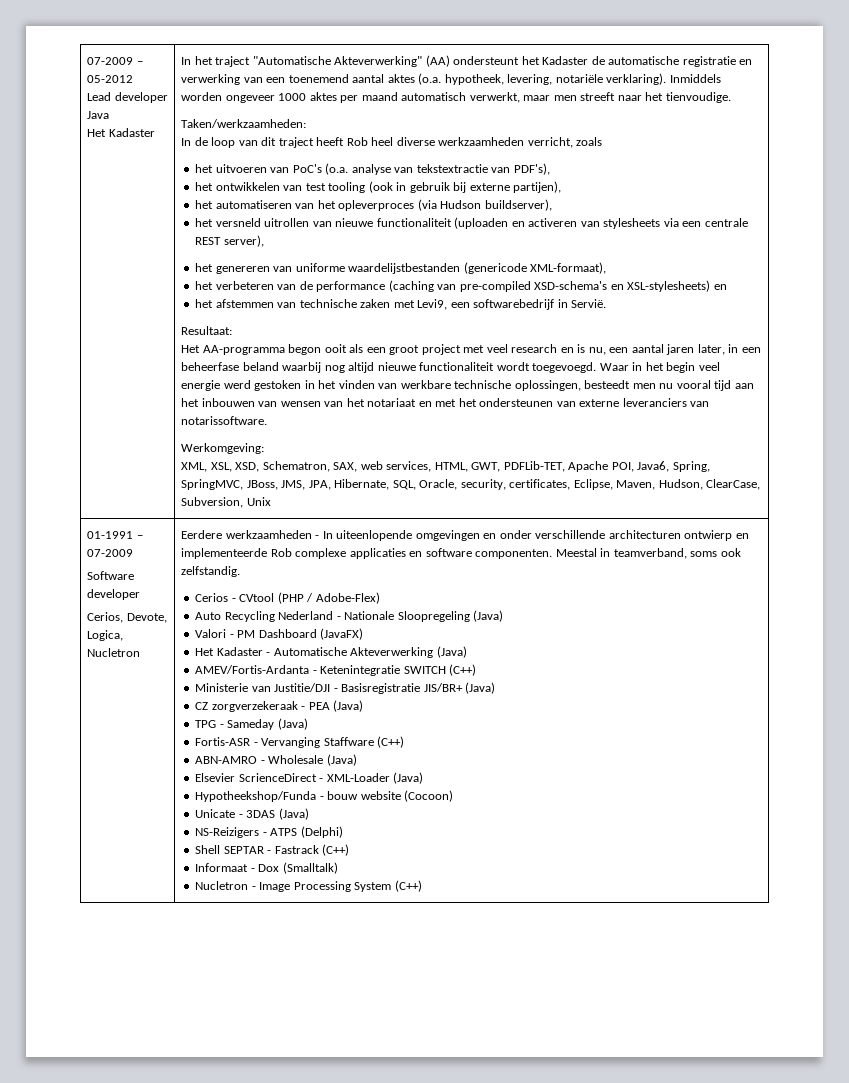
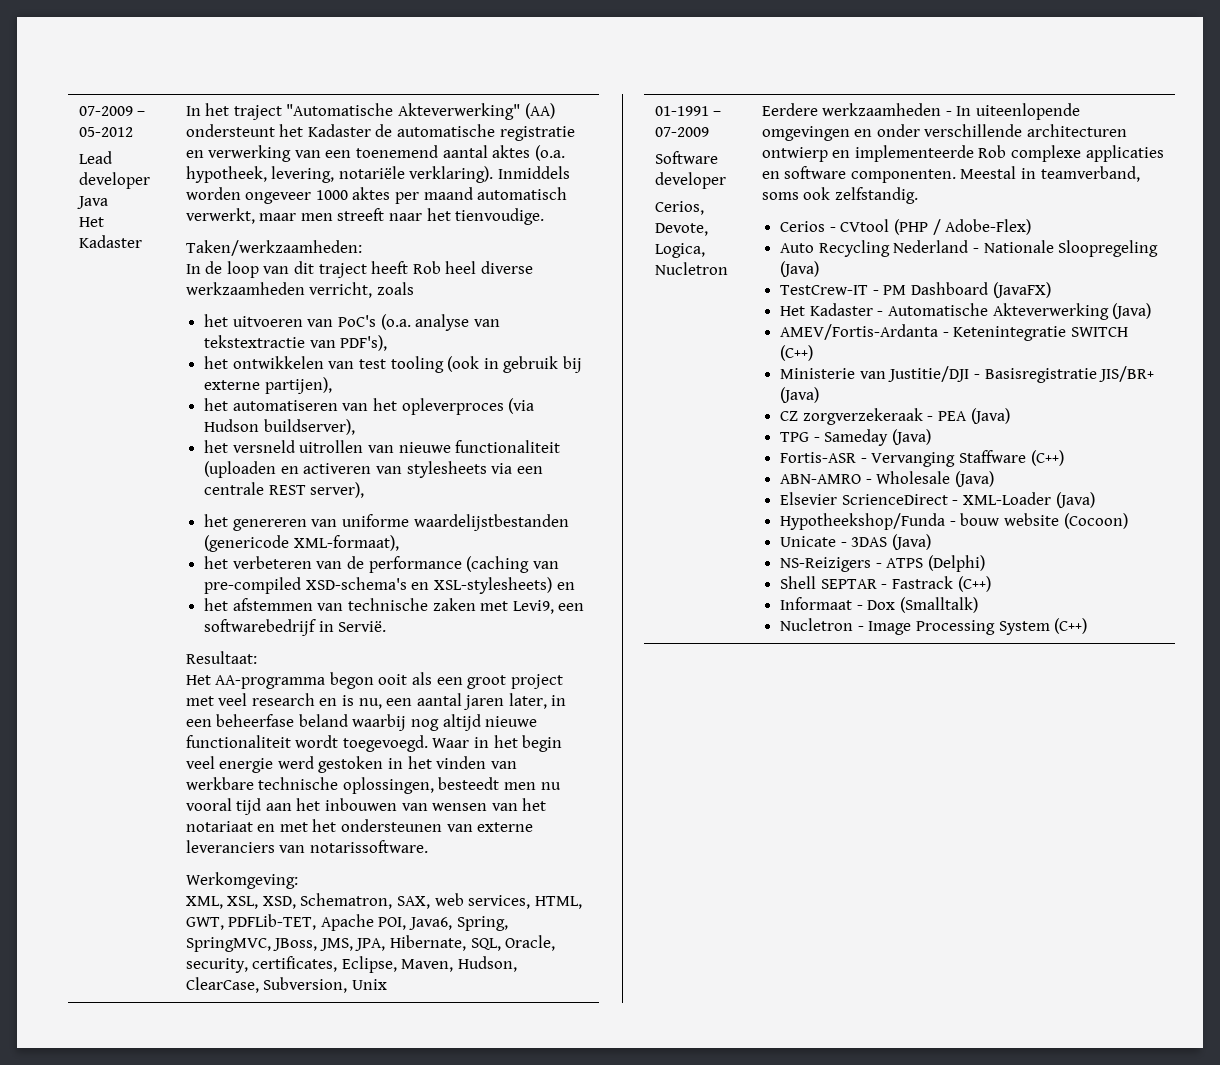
[195,629,227,638] Valori -> [780,285,869,295] TestCrew-IT

